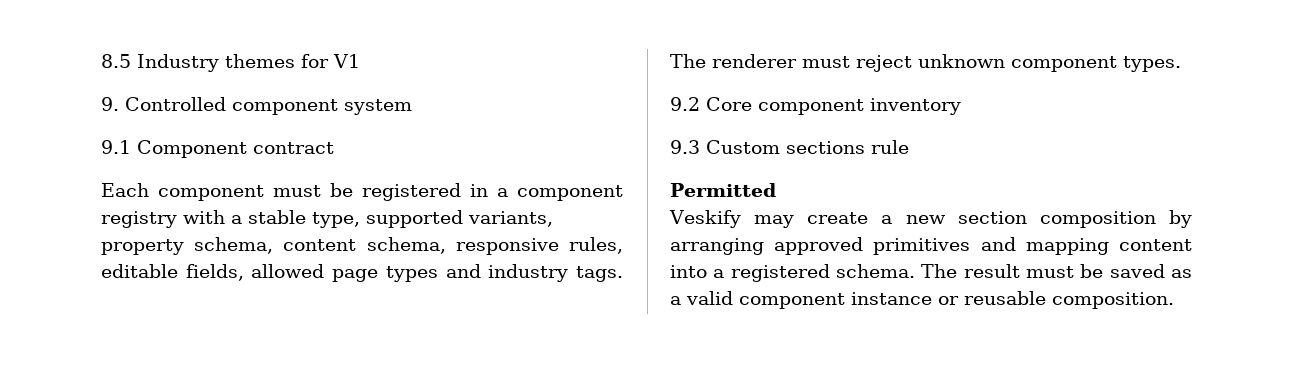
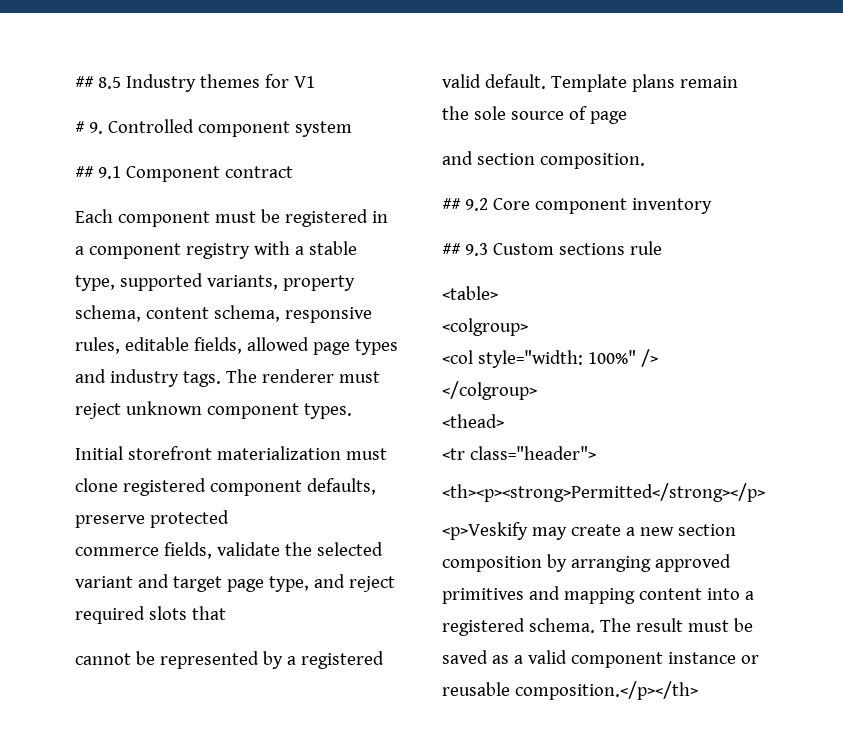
(101, 61) none -> [75,76,94,88] ##
(360, 61) none -> [75,121,85,133] #
(412, 107) none -> [75,166,94,178] ##
(1181, 64) none -> [75,446,387,460] [75,478,376,496] [75,510,229,528] [75,542,383,559] [75,574,395,592] [75,606,226,624] [75,651,384,669] [442,74,738,92] [442,106,627,124] [442,151,645,169] [442,198,461,210] Initial storefront materialization must clone registered component defaults, preserve protected // commerce fields, validate the selected variant and target page type, and reject required slots that // cannot be represented by a registered valid default. Template plans remain the sole source of page // and section composition. // ##
(961, 106) none -> [442,243,461,255] ##
[670,183,776,197] [669,210,741,228] Permitted // Veskify -> [442,286,498,300] [442,318,528,336] [442,349,658,368] [442,381,537,400] [442,414,504,428] [442,446,596,460] [442,483,765,502] [442,522,528,540] <table> // <colgroup> // <col style="width: 100%" /> // </colgroup> // <thead> // <tr class="header"> // <th><p><strong>Permitted</strong></p> // <p>Veskify
[1052,292,1174,309] composition. -> [514,681,698,700] composition.</p></th>

